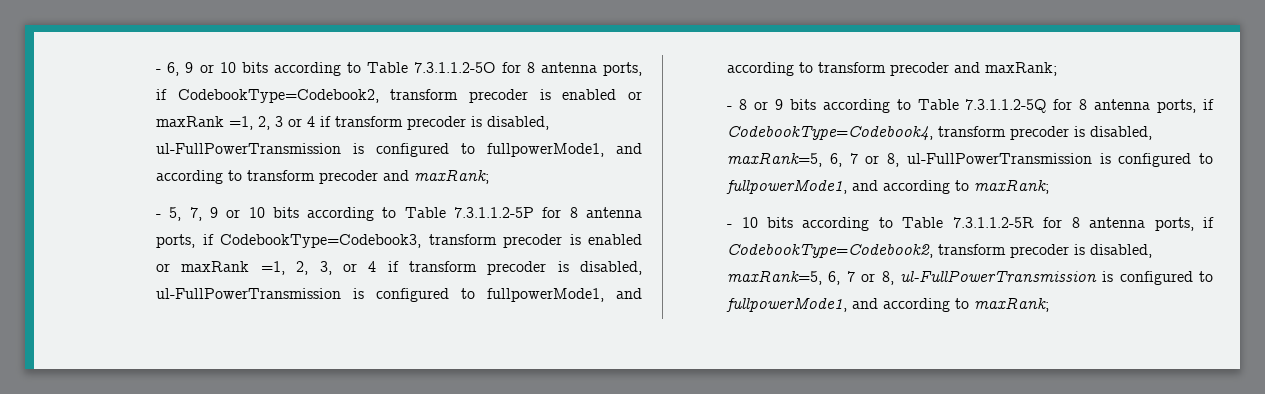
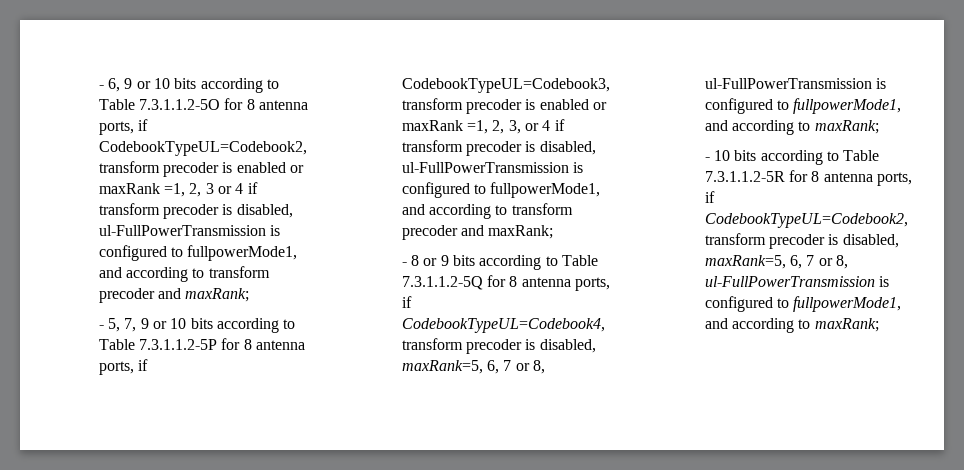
[177,89,379,103] CodebookType=Codebook2, -> [98,141,307,156] CodebookTypeUL=Codebook2,
[220,234,422,248] CodebookType=Codebook3, -> [401,78,610,93] CodebookTypeUL=Codebook3,
[727,126,934,141] CodebookType=Codebook4, -> [401,318,605,333] CodebookTypeUL=Codebook4,
[727,244,934,258] CodebookType=Codebook2, -> [704,213,908,228] CodebookTypeUL=Codebook2,

